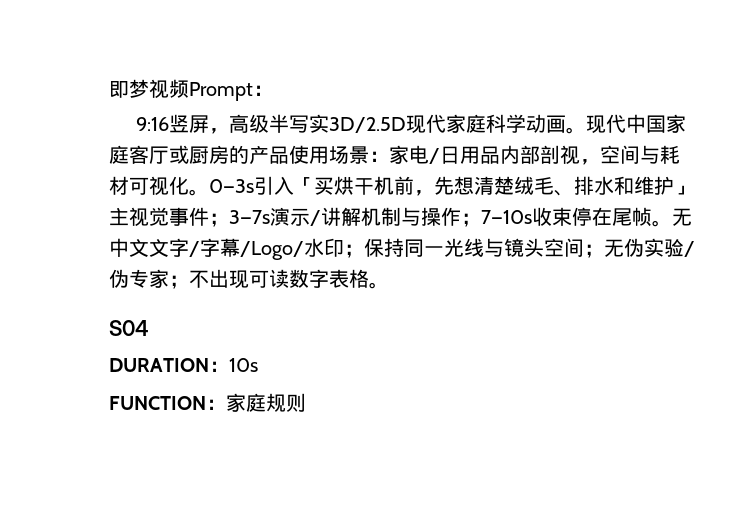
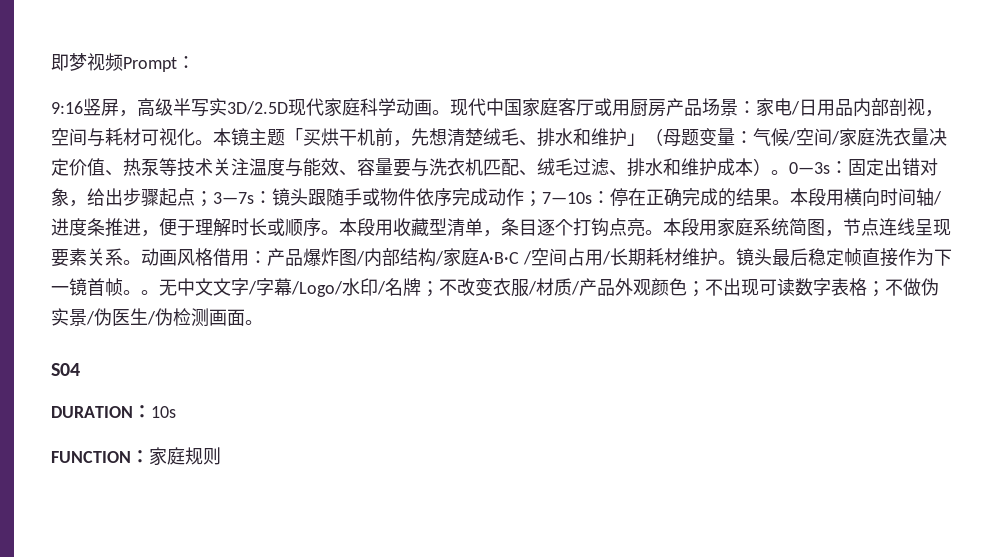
[189,145,329,164] 厨房的产品使用 -> [612,98,702,117] 用厨房产品
[209,176,294,195] 0—3s引入 -> [213,128,285,146] 本镜主题
[109,207,652,227] 主视觉事件；3—7s演示/讲解机制与操作；7—10s收束停在尾帧 -> [645,128,947,147] [51,158,938,177] [51,188,942,207] [51,218,951,237] [51,248,952,267] [51,278,141,296] （母题变量：气候/空间/家庭洗衣量决定价值、热泵等技术关注温度与能效、容量要与洗衣机匹配、绒毛过滤、排水和维护成本）。0—3s：固定出错对象，给出步骤起点；3—7s：镜头跟随手或物件依序完成动作；7—10s：停在正确完成的结果。本段用横向时间轴/进度条推进，便于理解时长或顺序。本段用收藏型清单，条目逐个打钩点亮。本段用家庭系统简图，节点连线呈现要素关系。动画风格借用：产品爆炸图/内部结构/家庭A·B·C /空间占用/长期耗材维护。镜头最后稳定帧直接作为下一镜首帧。
[344,238,695,258] [109,269,169,288] ；保持同一光线与镜头空间；无伪实验/伪专家 -> [377,278,687,297] /名牌；不改变衣服/材质/产品外观颜色
(369, 278) none -> [867,278,939,297] [51,308,245,327] ；不做伪实景/伪医生/伪检测画面

